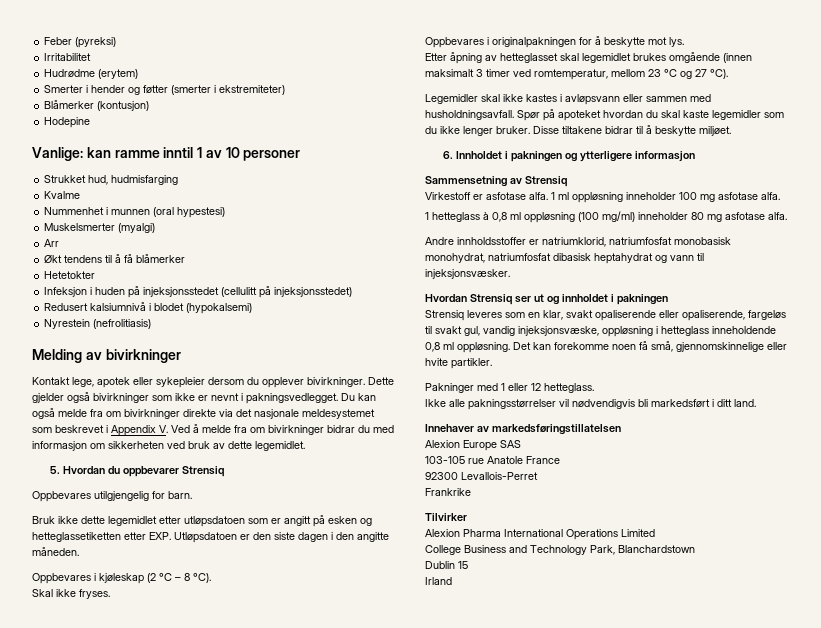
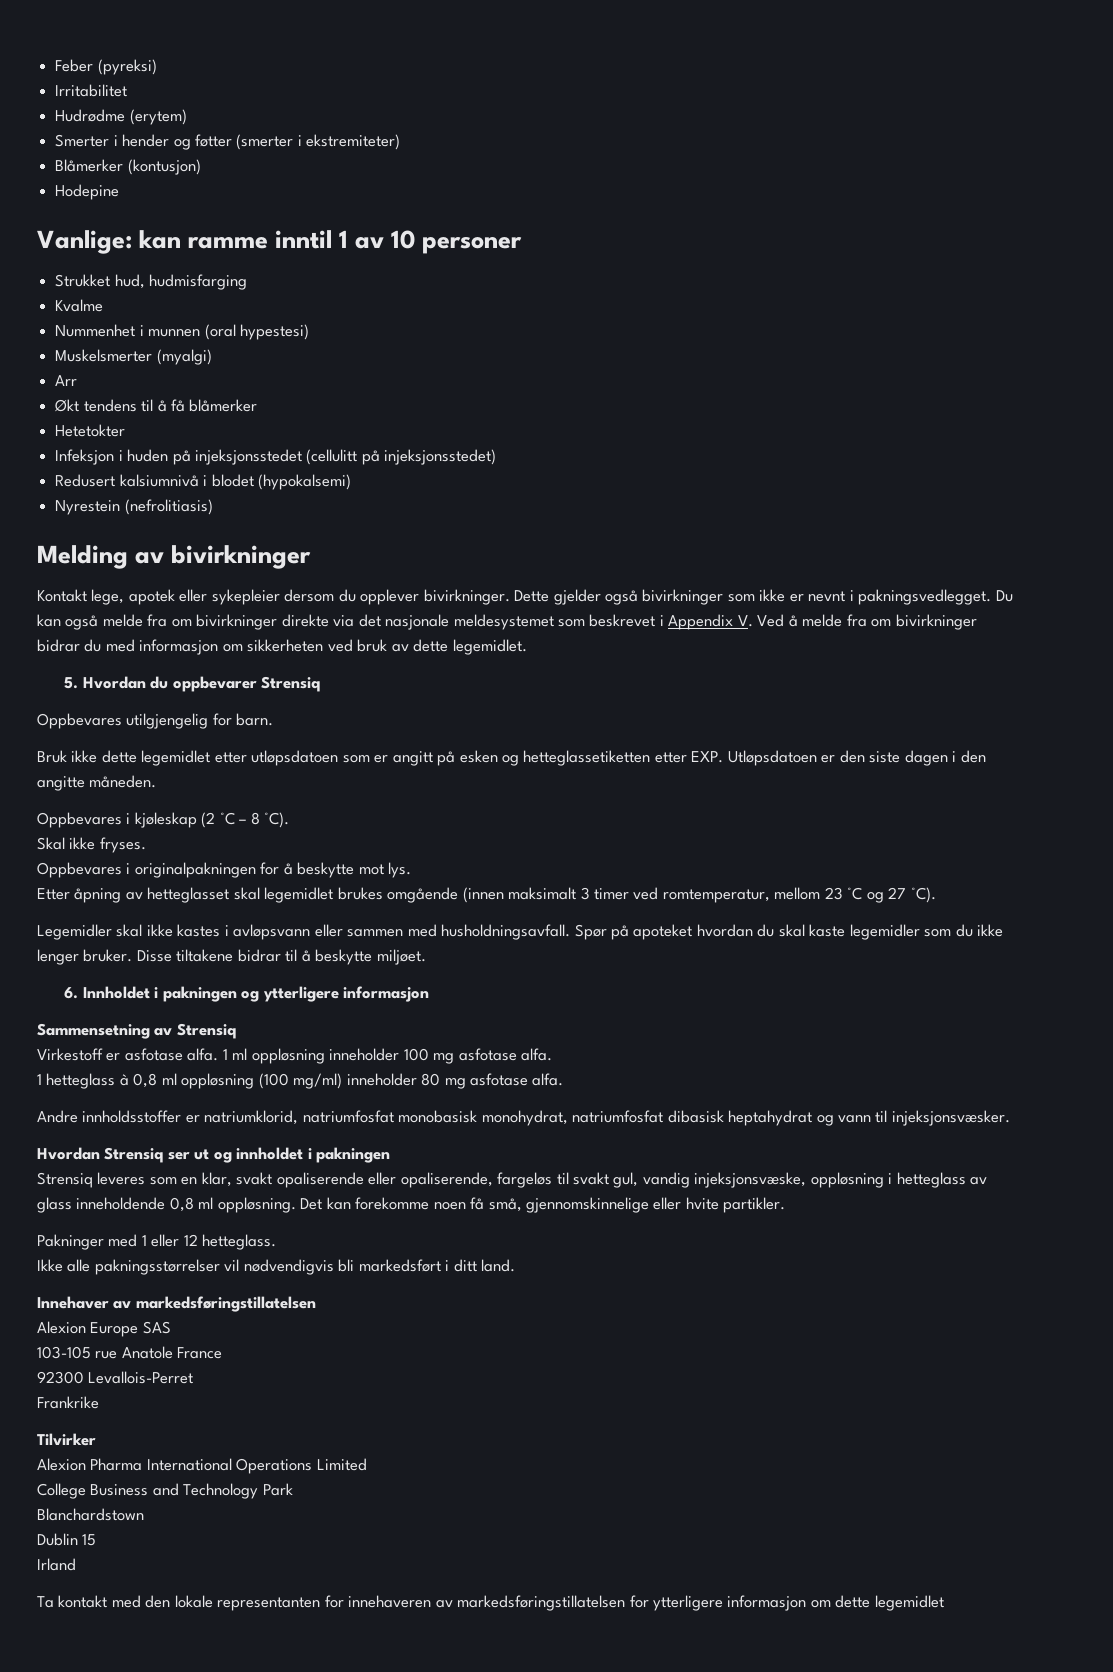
(709, 331) none -> [970,1177,988,1185] [37,1197,72,1213] av glass
[590,545,615,555] Park, -> [262,1483,293,1496] Park //
(452, 581) none -> [37,1595,944,1611] // Ta kontakt med den lokale representanten for innehaveren av markedsføringstillatelsen for ytterligere informasjon om dette legemidlet

